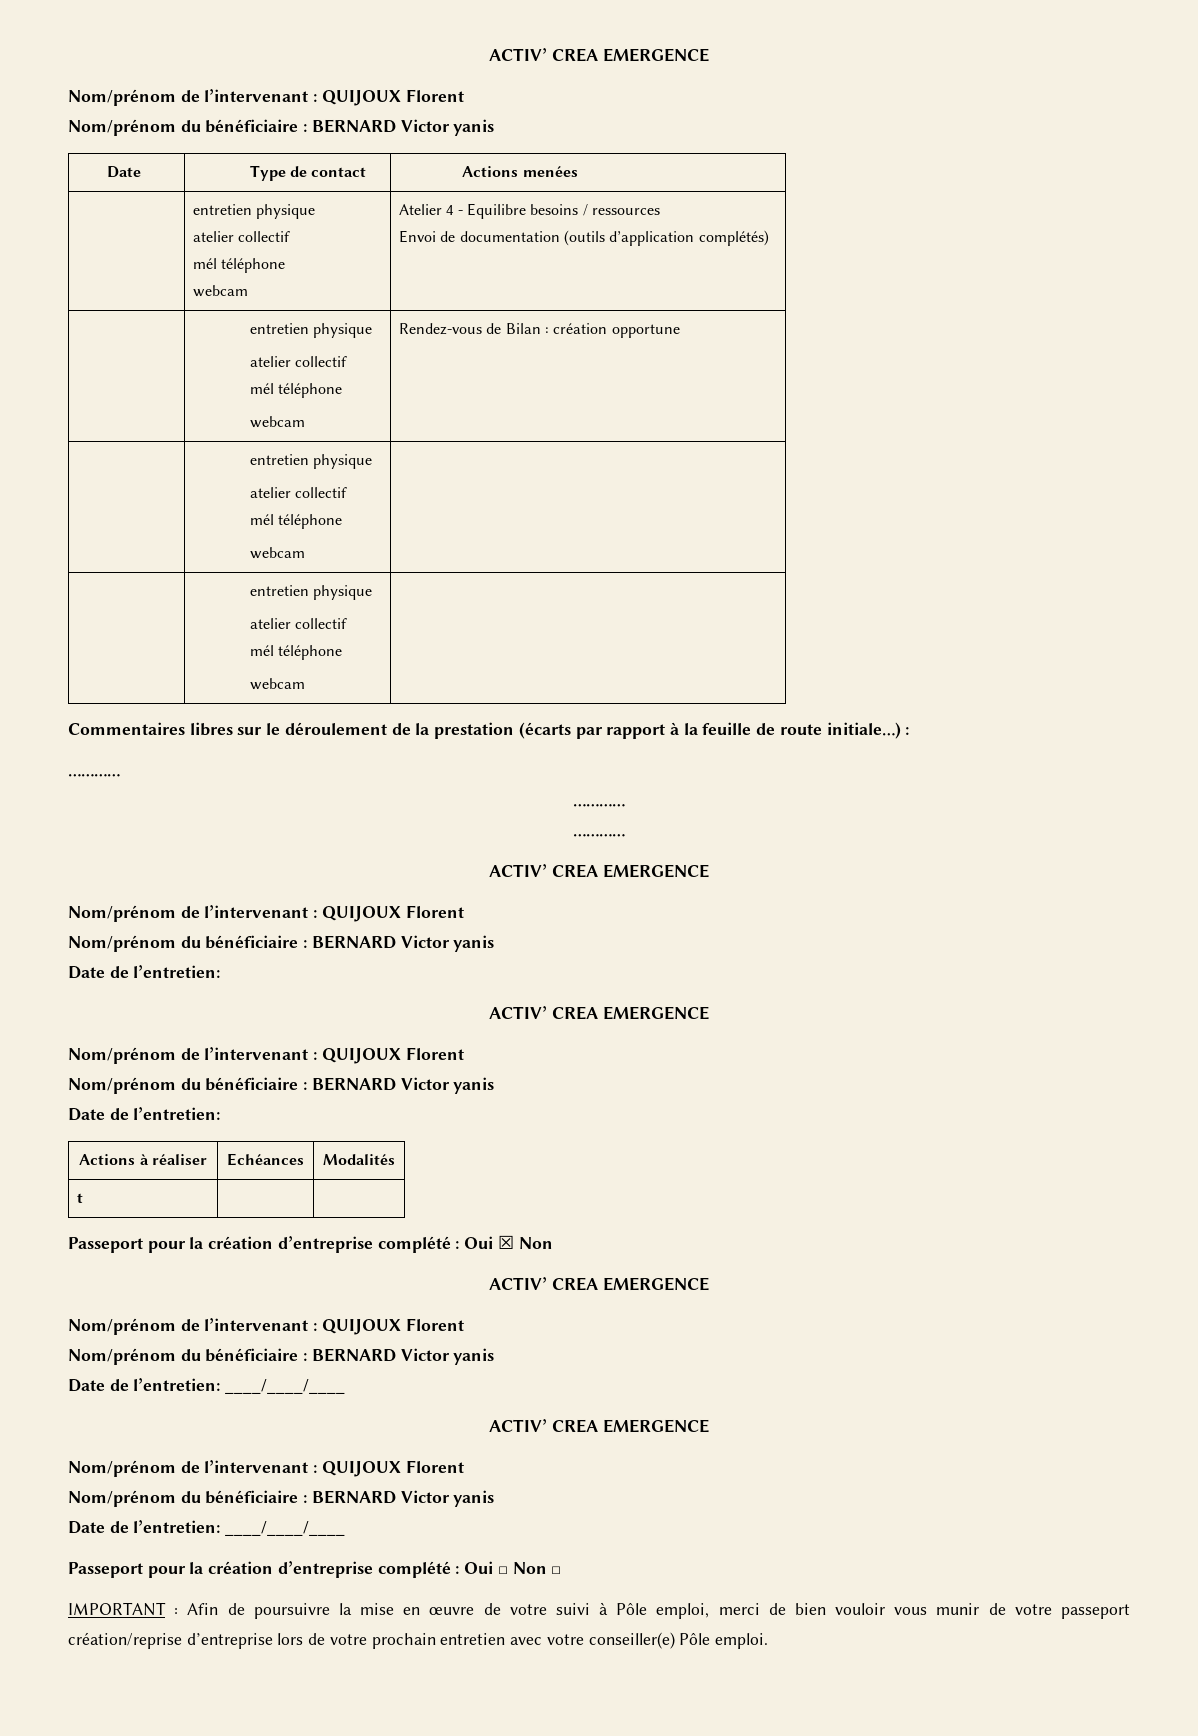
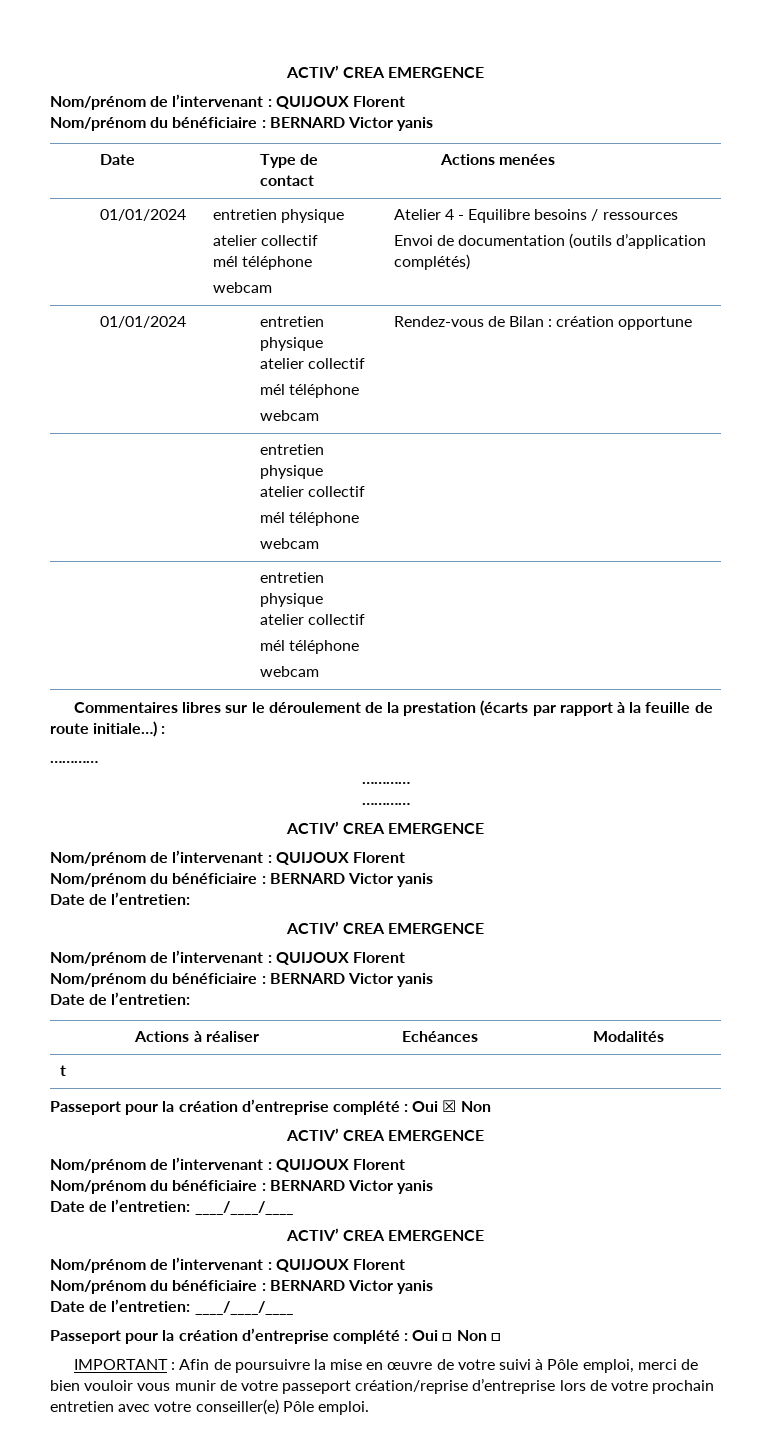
(578, 171) none -> [100,209,187,221] 01/01/2024
(769, 238) none -> [100,316,187,328] 01/01/2024

